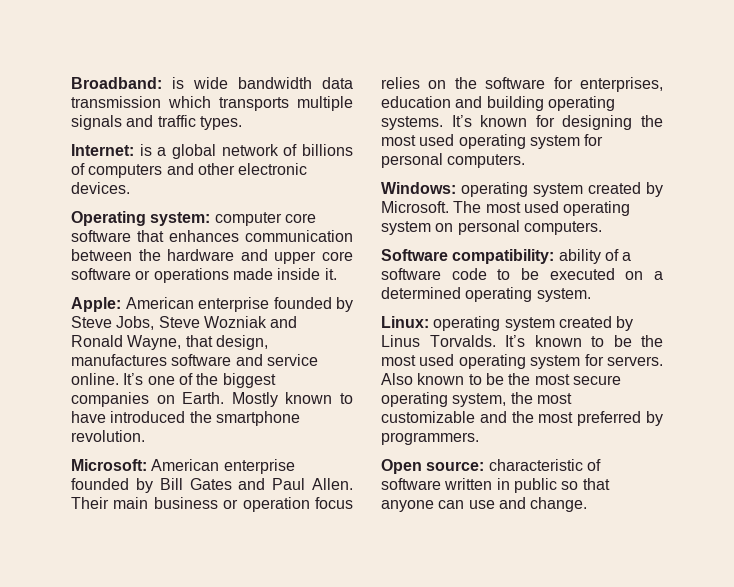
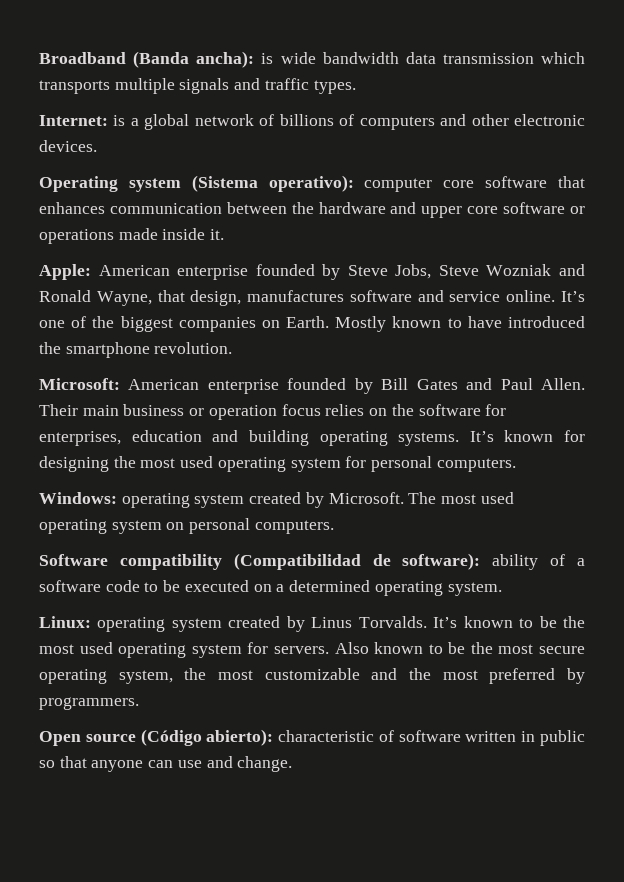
[71,77,162,89] Broadband: -> [39,51,255,68] Broadband (Banda ancha):
[150,212,211,226] system: -> [128,175,354,192] system (Sistema operativo):
[452,249,555,264] compatibility: -> [119,553,481,570] compatibility (Compatibilidad de software):
[426,461,485,471] source: -> [85,729,274,746] source (Código abierto):

